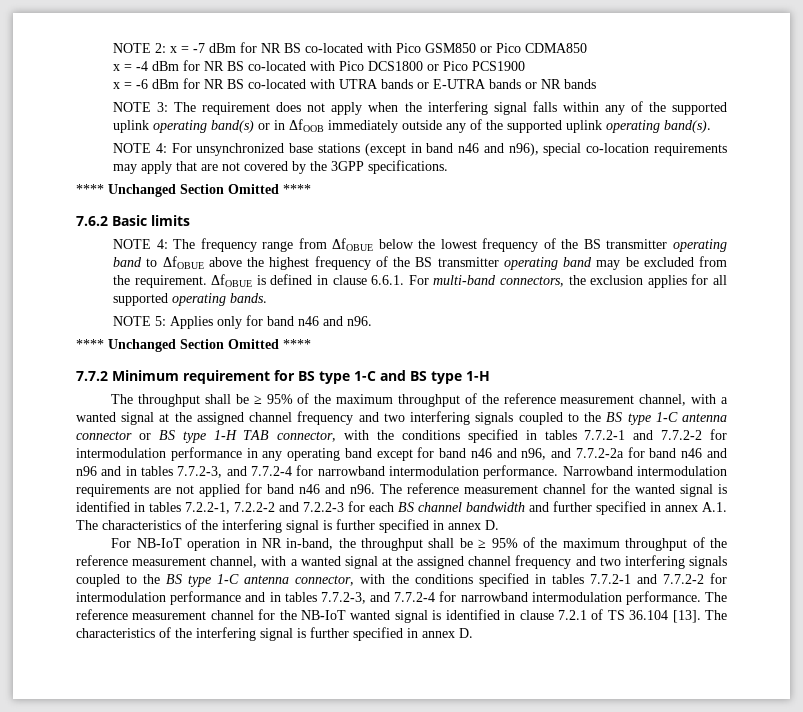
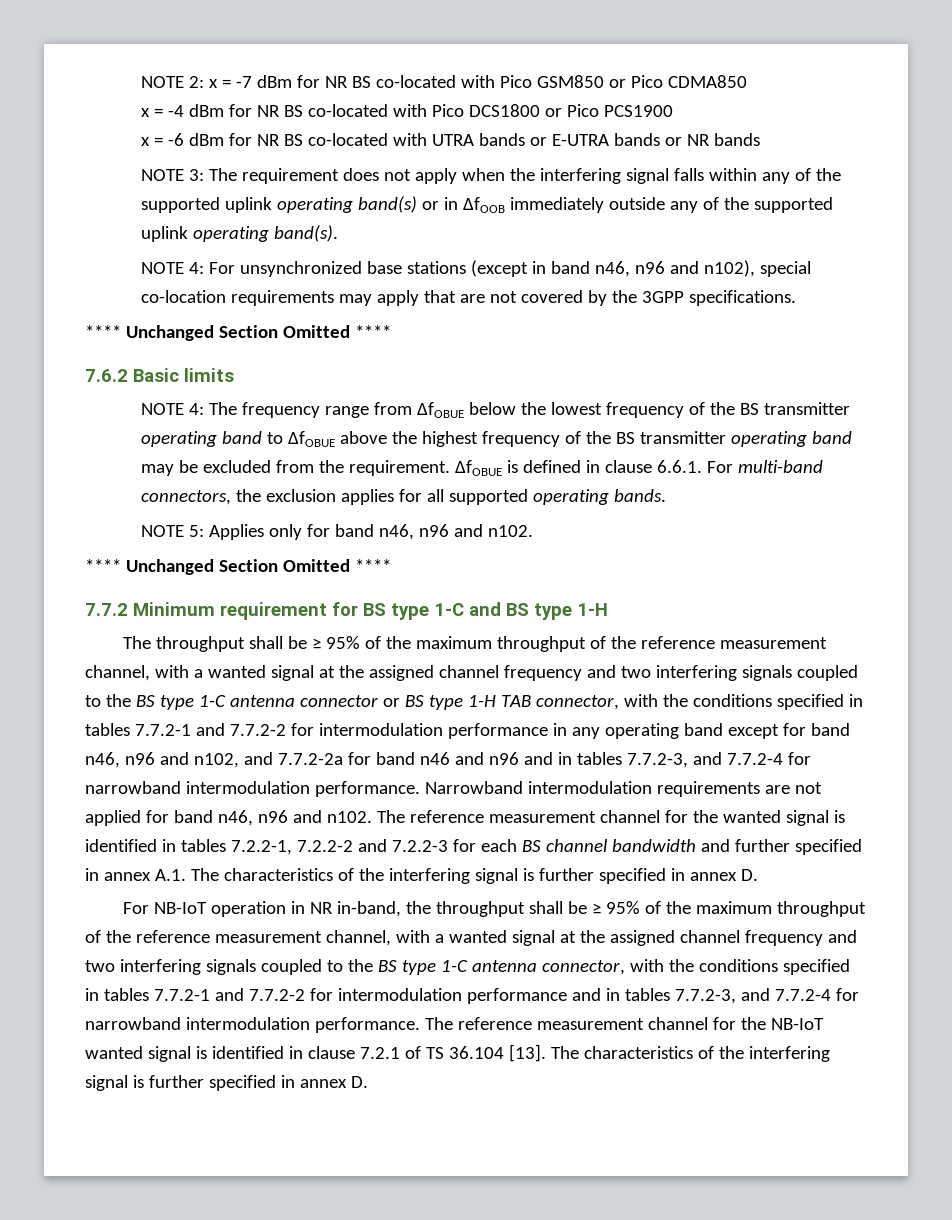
[458,143,539,156] n46 and n96), -> [594,260,755,277] n46, n96 and n102),
[298,316,373,326] n46 and n96. -> [378,524,533,540] n46, n96 and n102.
[470,448,547,460] n46 and n96, -> [85,752,239,768] n46, n96 and n102,
[299,484,375,494] n46 and n96. -> [217,810,372,826] n46, n96 and n102.

